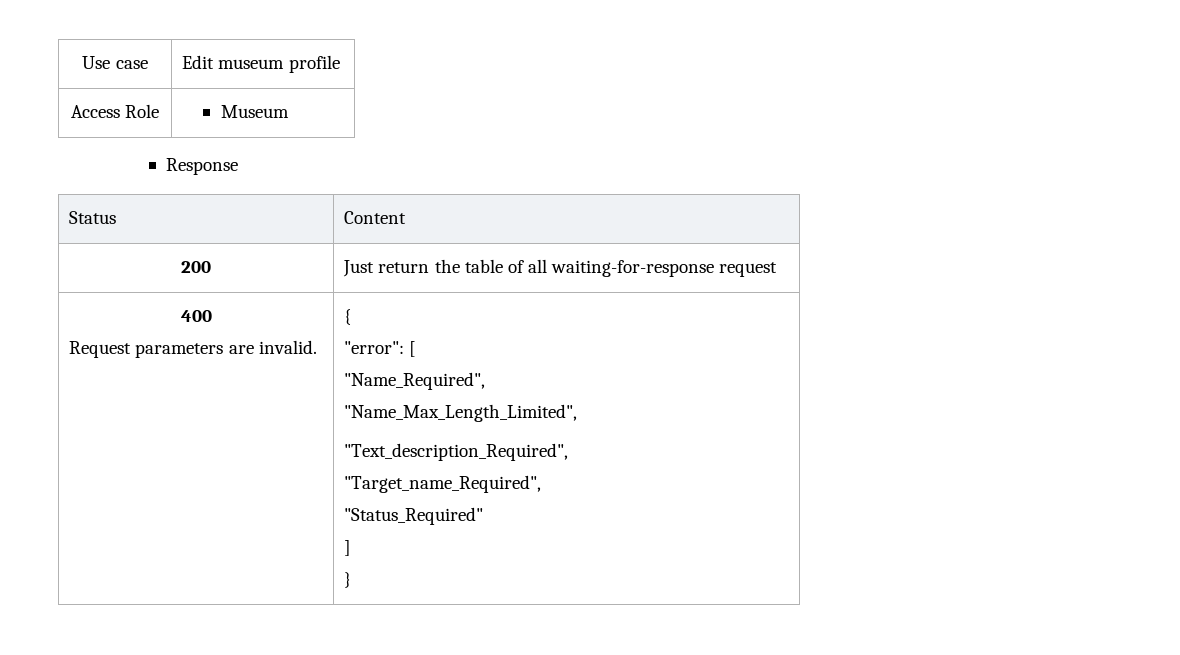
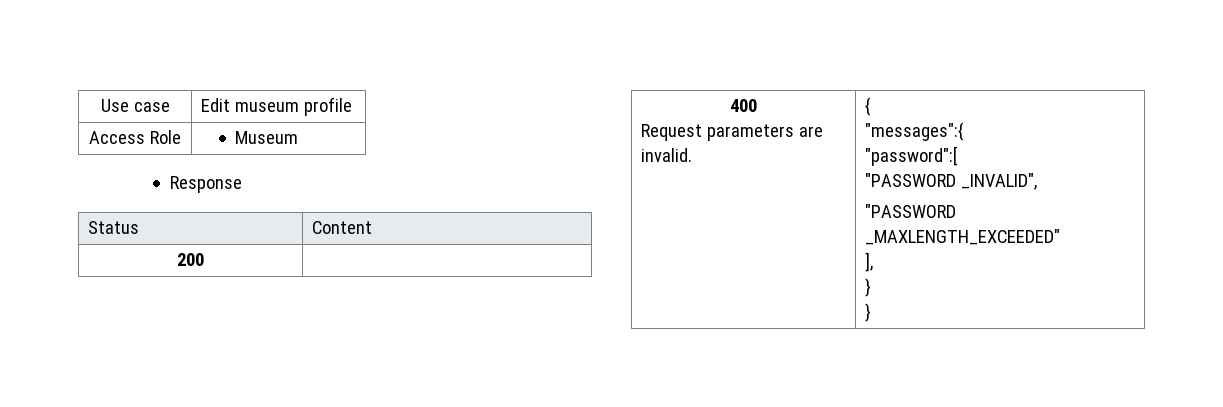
[343,259,778,277] Just return the table of all waiting-for-response request -> (204, 259) none
[344,341,417,357] [344,372,486,390] [344,404,578,422] [344,443,569,461] [344,475,542,493] [344,507,484,525] [344,540,352,556] [344,572,352,588] "error": [ // "Name_Required", // "Name_Max_Length_Limited", // "Text_description_Required", // "Target_name_Required", // "Status_Required" // ] // } -> [864,122,964,141] [864,146,957,166] [864,173,1037,190] [864,204,956,218] [864,229,1060,245] [864,252,873,272] [864,278,871,297] [864,303,871,322] "messages":{ // "password":[ // "PASSWORD _INVALID", // "PASSWORD _MAXLENGTH_EXCEEDED" // ], // } // }

